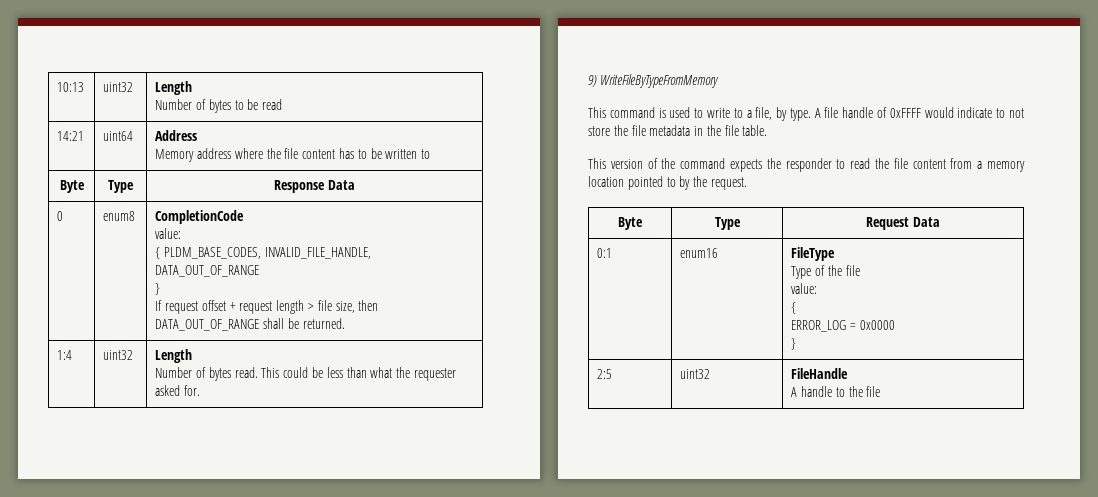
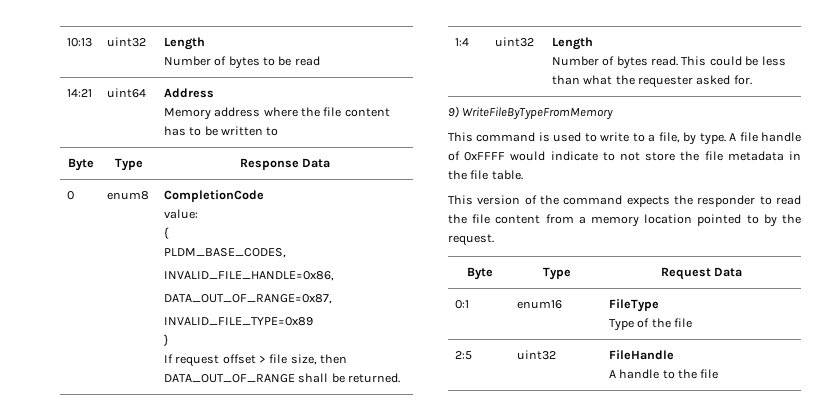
(161, 253) none -> (169, 233) //
[264,247,371,259] [155,265,260,277] INVALID_FILE_HANDLE, DATA_OUT_OF_RANGE -> [163,271,334,281] [163,294,332,304] [163,317,313,326] // INVALID_FILE_HANDLE=0x86, // DATA_OUT_OF_RANGE=0x87, // INVALID_FILE_TYPE=0x89
[229,300,305,314] + request length -> (256, 359) none
[791,283,818,294] [791,302,797,314] [791,320,895,332] [791,338,797,350] // value: // { // ERROR_LOG = 0x0000 // } -> (693, 323) none

